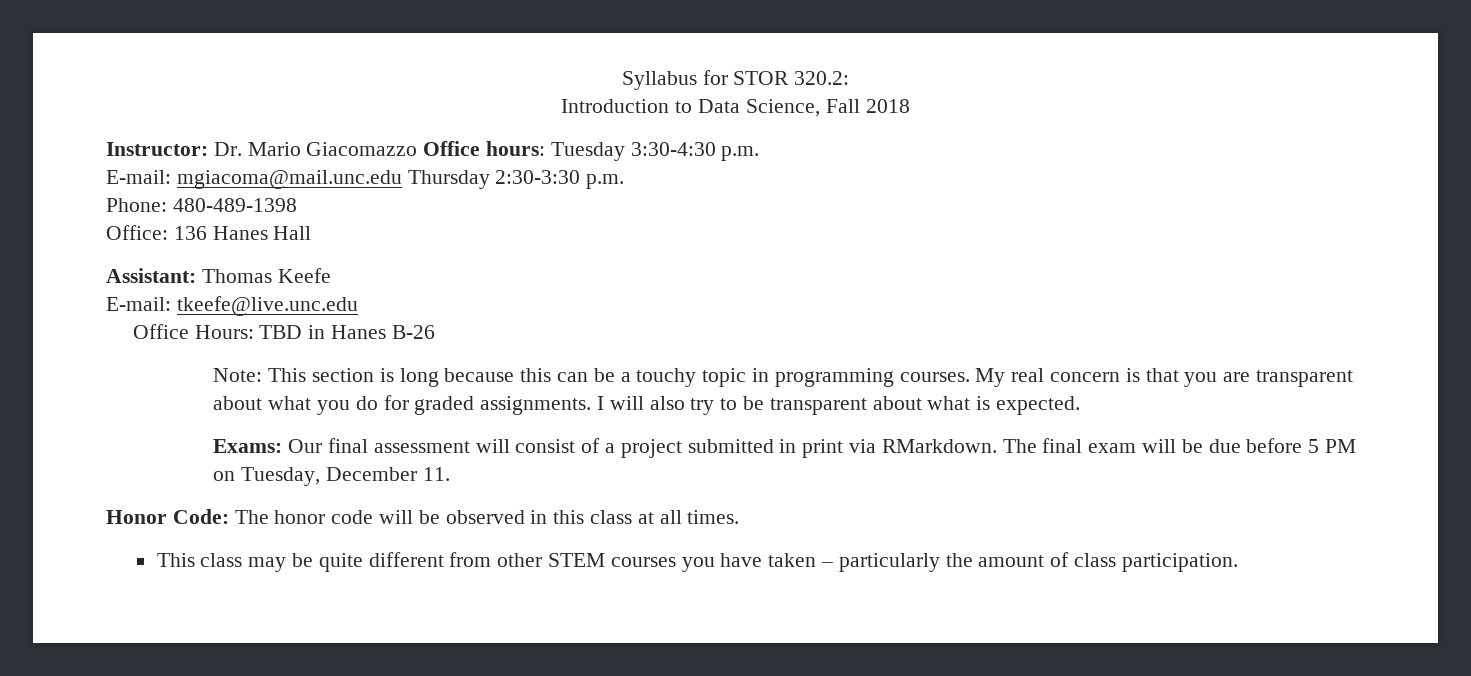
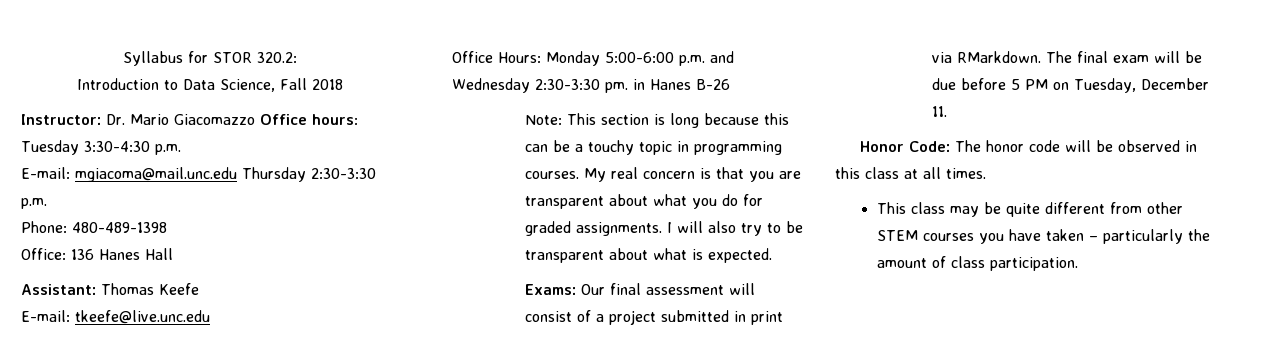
[259,325,303,339] TBD -> [546,51,735,66] [452,78,629,93] Monday 5:00-6:00 p.m. and Wednesday 2:30-3:30 pm.

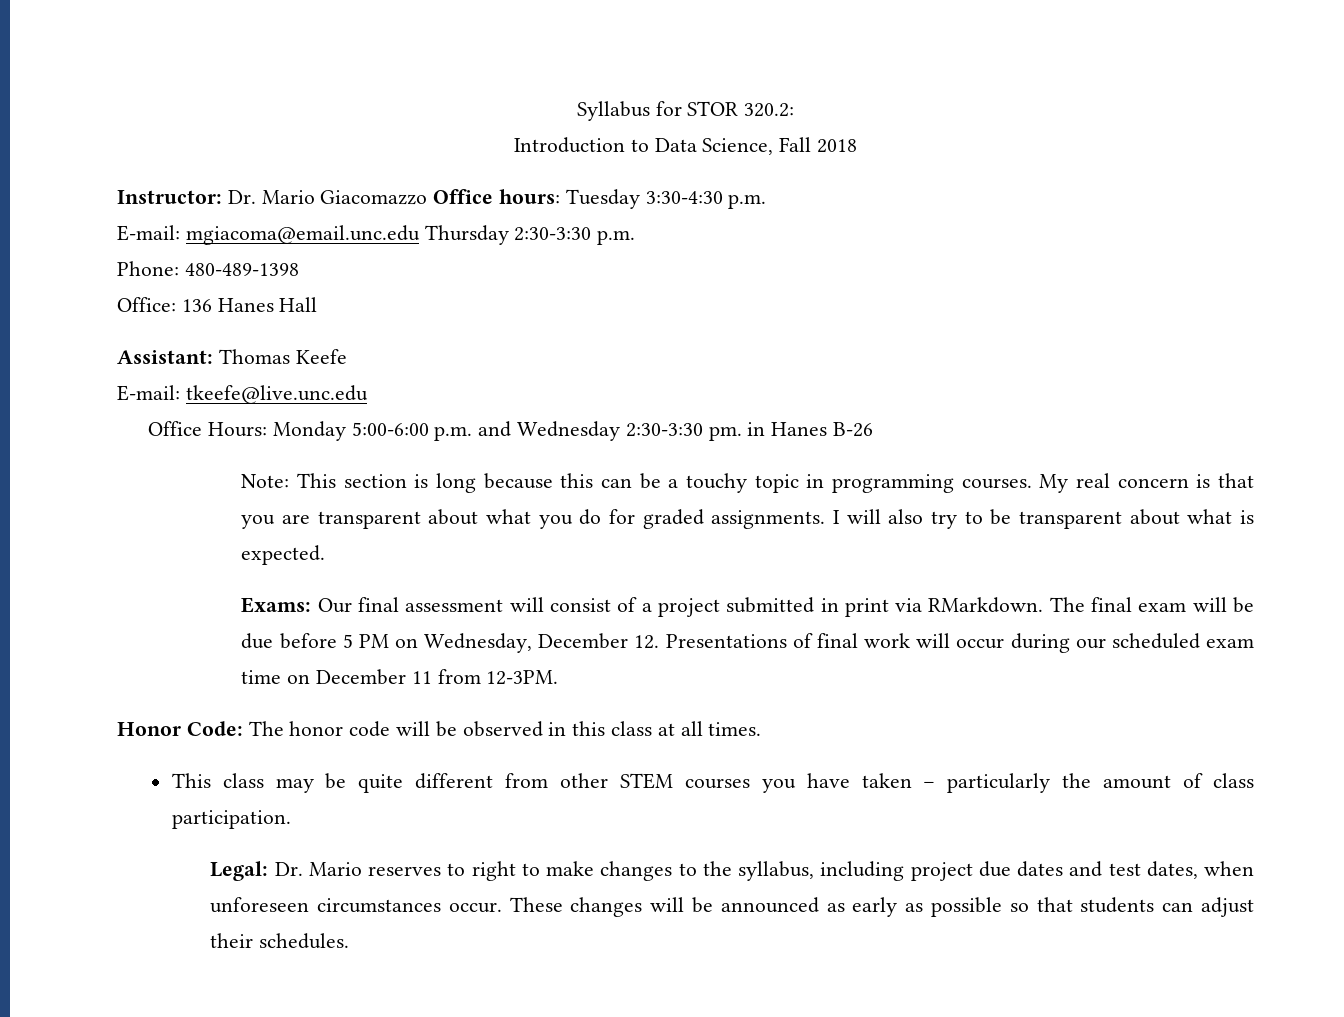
[75,167,237,182] mgiacoma@mail.unc.edu -> [185,225,420,245] mgiacoma@email.unc.edu
[1073,78,1209,93] [931,106,947,117] Tuesday, December 11. -> [424,633,1254,653] [241,669,559,685] Wednesday, December 12. Presentations of final work will occur during our scheduled exam time on December 11 from 12-3PM.
(1078, 264) none -> [210,861,1254,881] [210,897,1255,917] [210,933,350,949] // Legal: Dr. Mario reserves to right to make changes to the syllabus, including project due dates and test dates, when unforeseen circumstances occur. These changes will be announced as early as possible so that students can adjust their schedules.

